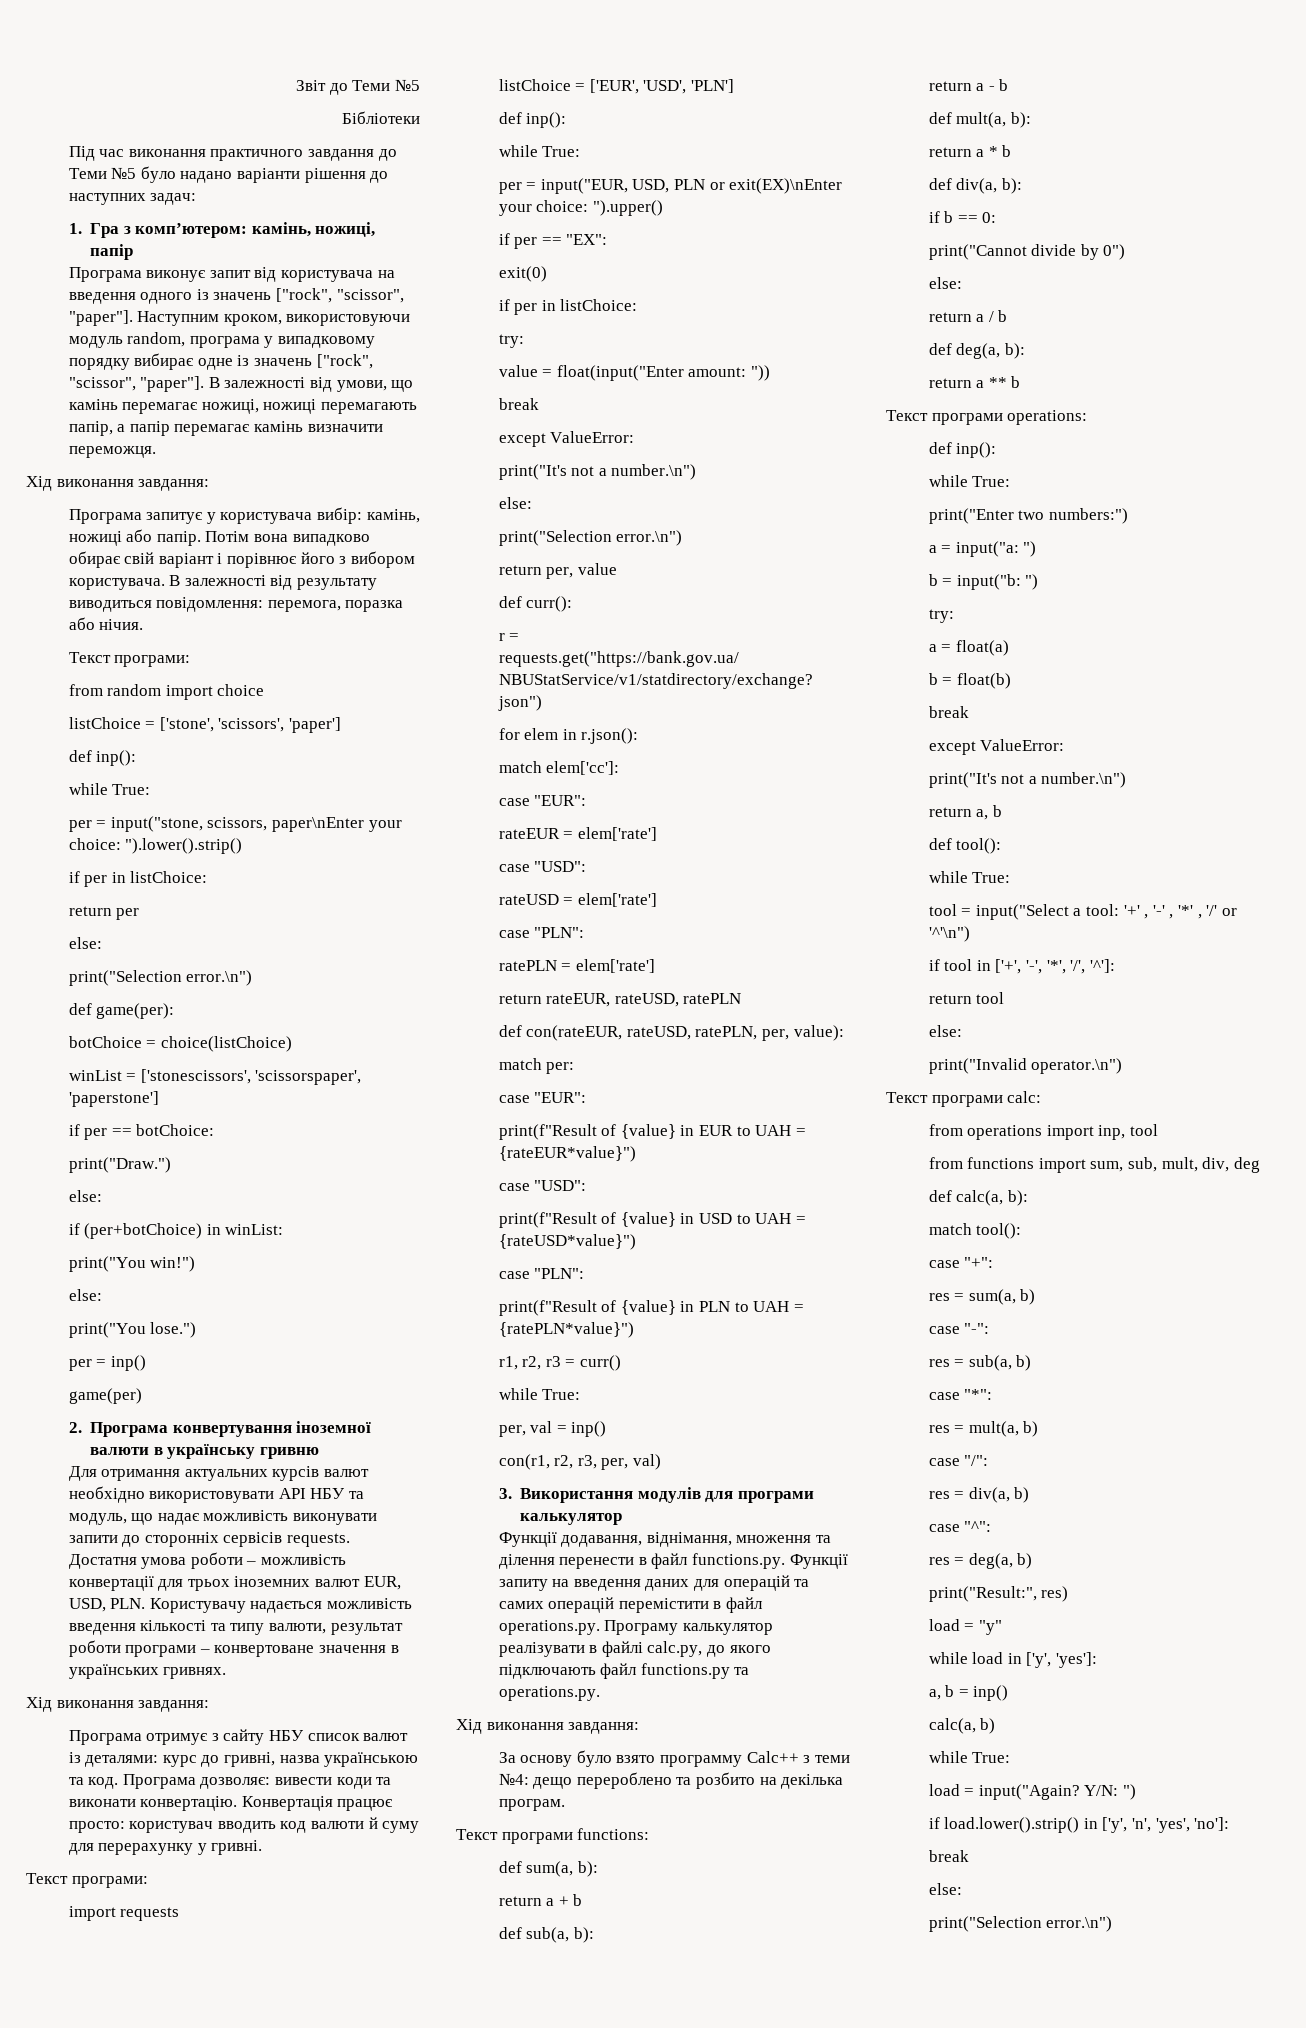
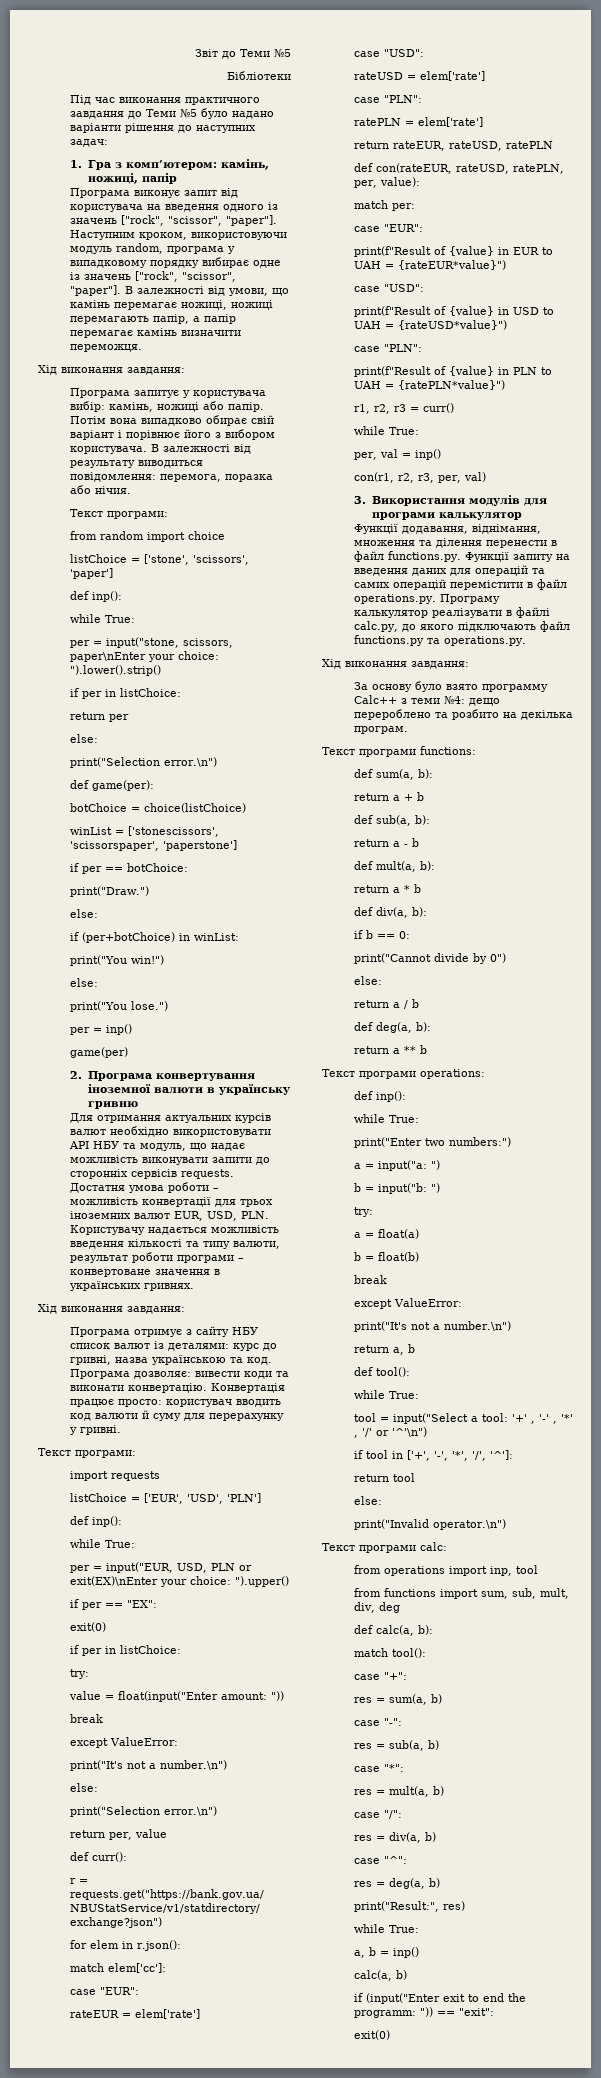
[928,1619,1002,1635] [928,1652,1097,1668] load = "y" // while load in ['y', 'yes']: -> [354,1924,420,1933] while True:
[928,1751,1011,1763] [928,1784,1136,1800] [928,1817,1230,1833] [928,1850,969,1862] [928,1883,962,1895] [928,1916,1113,1932] while True: // load = input("Again? Y/N: ") // if load.lower().strip() in ['y', 'n', 'yes', 'no']: // break // else: // print("Selection error.\n") -> [354,1993,527,2004] [354,2007,495,2018] [354,2030,391,2040] if (input("Enter exit to end the programm: ")) == "exit": // exit(0)

